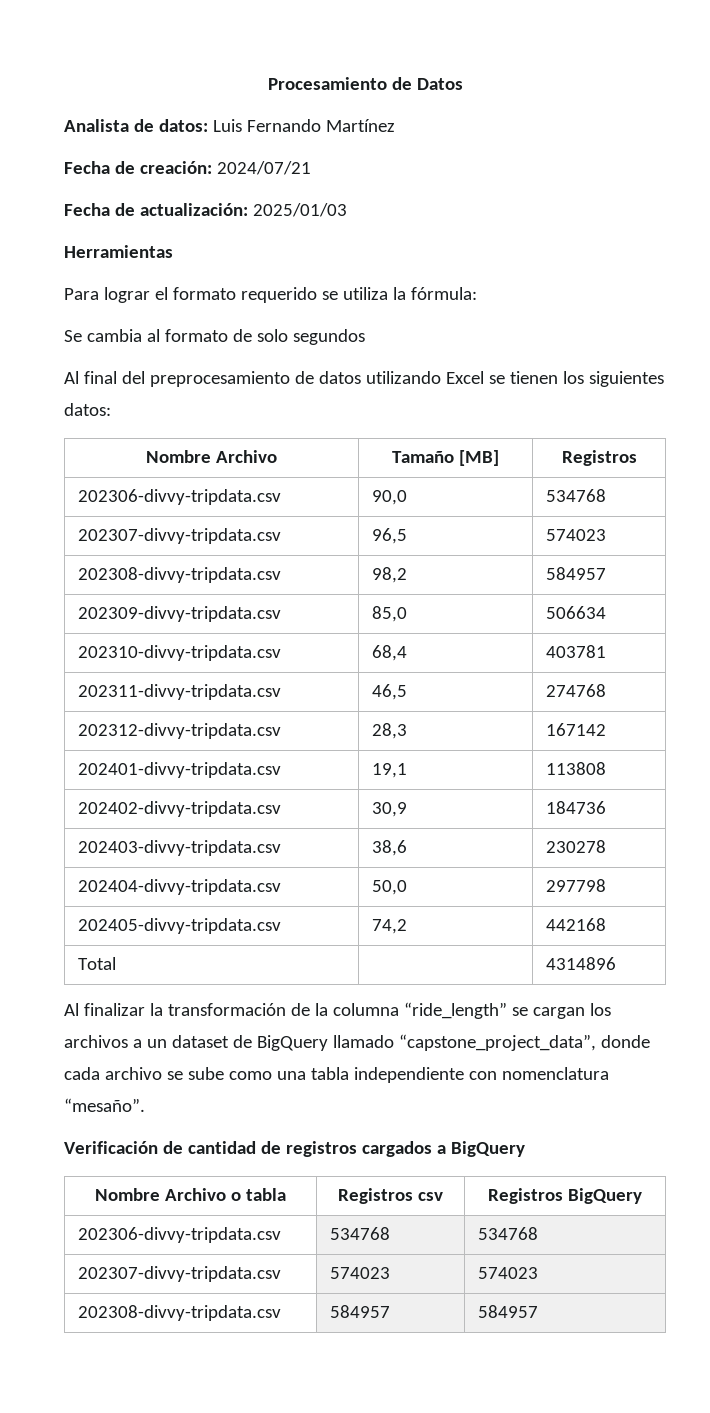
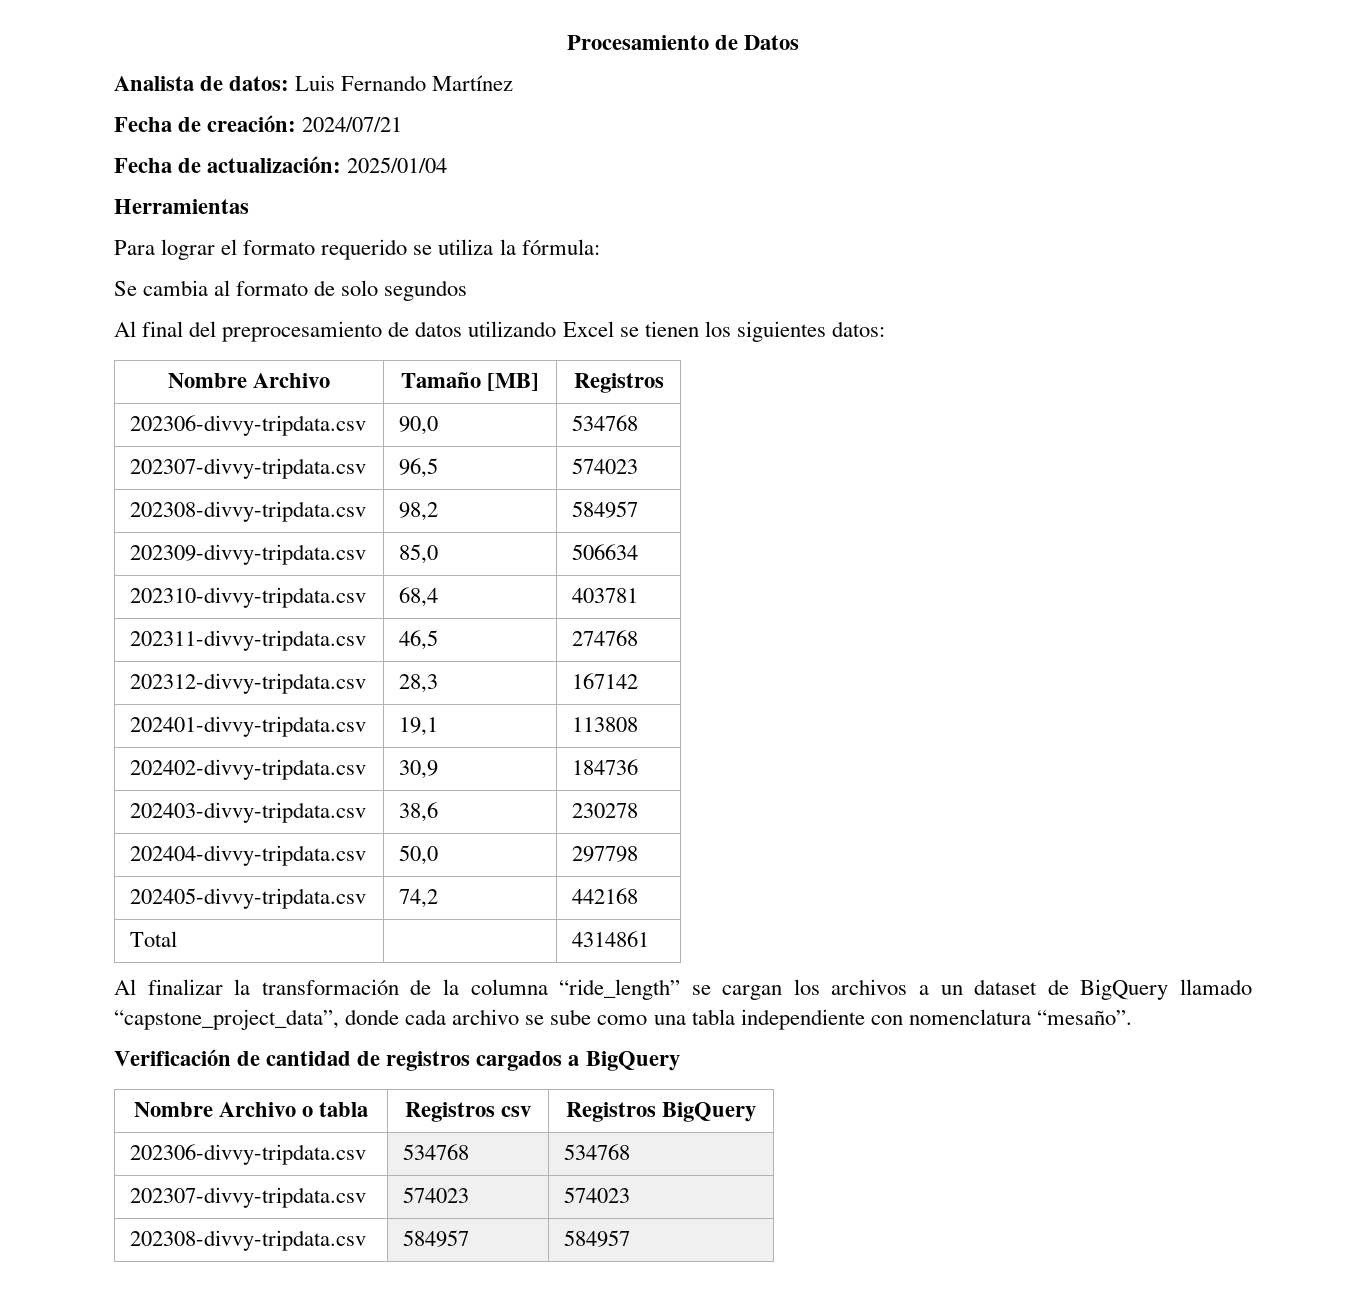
[252,203,347,217] 2025/01/03 -> [347,157,448,173] 2025/01/04
[546,957,617,970] 4314896 -> [572,931,650,947] 4314861

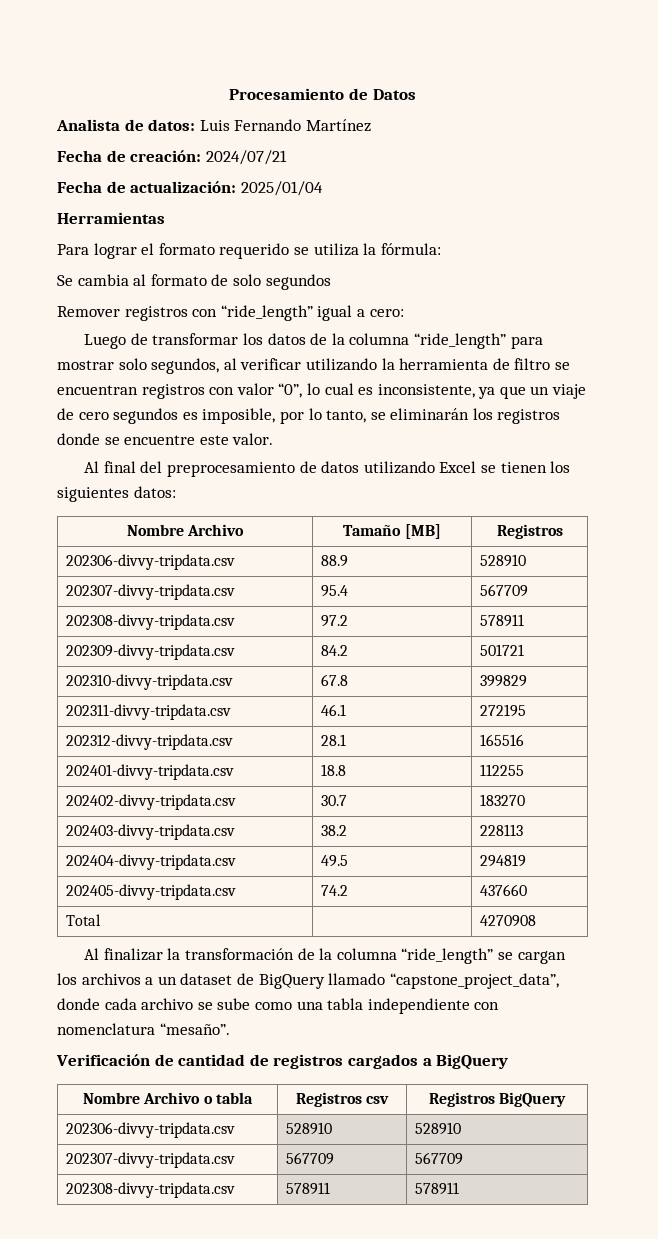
(468, 290) none -> [57,305,404,321] [84,333,543,349] [57,358,570,374] [57,383,587,399] [57,408,561,424] [57,433,274,445] // Remover registros con “ride_length” igual a cero: // Luego de transformar los datos de la columna “ride_length” para mostrar solo segundos, al verificar utilizando la herramienta de filtro se encuentran registros con valor “0”, lo cual es inconsistente, ya que un viaje de cero segundos es imposible, por lo tanto, se eliminarán los registros donde se encuentre este valor.
[399,416,439,435] [572,415,639,431] [130,458,367,479] [399,458,439,478] [572,458,639,474] [130,501,367,522] [399,502,439,521] [572,501,639,518] 90,0 | 534768 // 202307-divvy-tripdata.csv | 96,5 | 574023 // 202308-divvy-tripdata.csv | 98,2 | 584957 -> [321,555,349,567] [480,554,527,567] [66,584,236,600] [321,585,349,597] [480,584,529,597] [66,614,236,630] [321,615,349,627] [480,614,525,627] 88.9 | 528910 // 202307-divvy-tripdata.csv | 95.4 | 567709 // 202308-divvy-tripdata.csv | 97.2 | 578911
[399,544,439,564] [572,544,639,560] 85,0 | 506634 -> [321,645,349,656] [480,644,525,656] 84.2 | 501721
[399,587,439,607] [572,588,639,603] 68,4 | 403781 -> [321,674,349,686] [480,675,528,687] 67.8 | 399829
[399,630,439,650] [572,630,639,646] 46,5 | 274768 -> [321,704,347,716] [480,704,527,717] 46.1 | 272195
[399,674,439,693] [572,673,639,689] 28,3 | 167142 -> [321,734,347,746] [480,734,525,746] 28.1 | 165516
[399,717,439,736] [572,717,639,732] 19,1 | 113808 -> [321,764,347,776] [480,764,525,776] 18.8 | 112255
[399,760,439,779] [572,759,639,775] 30,9 | 184736 -> [321,795,348,806] [480,794,526,806] 30.7 | 183270
[399,802,439,822] [572,803,639,818] 38,6 | 230278 -> [321,825,348,836] [480,824,524,836] 38.2 | 228113
[399,845,439,865] [572,846,639,862] 50,0 | 297798 -> [321,855,349,867] [480,854,527,867] 49.5 | 294819
[399,889,439,908] [572,888,639,904] 74,2 | 442168 -> [321,885,349,896] [480,884,528,896] 74.2 | 437660
[572,931,650,947] 4314861 -> [480,915,537,927] 4270908
[403,1144,470,1160] [564,1144,631,1160] [130,1187,367,1208] [403,1187,470,1203] [564,1187,631,1203] [130,1230,367,1251] [403,1230,470,1247] [564,1230,631,1247] 534768 | 534768 // 202307-divvy-tripdata.csv | 574023 | 574023 // 202308-divvy-tripdata.csv | 584957 | 584957 -> [286,1122,333,1135] [415,1122,462,1135] [66,1152,236,1168] [286,1152,335,1165] [415,1152,464,1165] [66,1182,236,1198] [286,1182,331,1195] [415,1182,460,1195] 528910 | 528910 // 202307-divvy-tripdata.csv | 567709 | 567709 // 202308-divvy-tripdata.csv | 578911 | 578911

